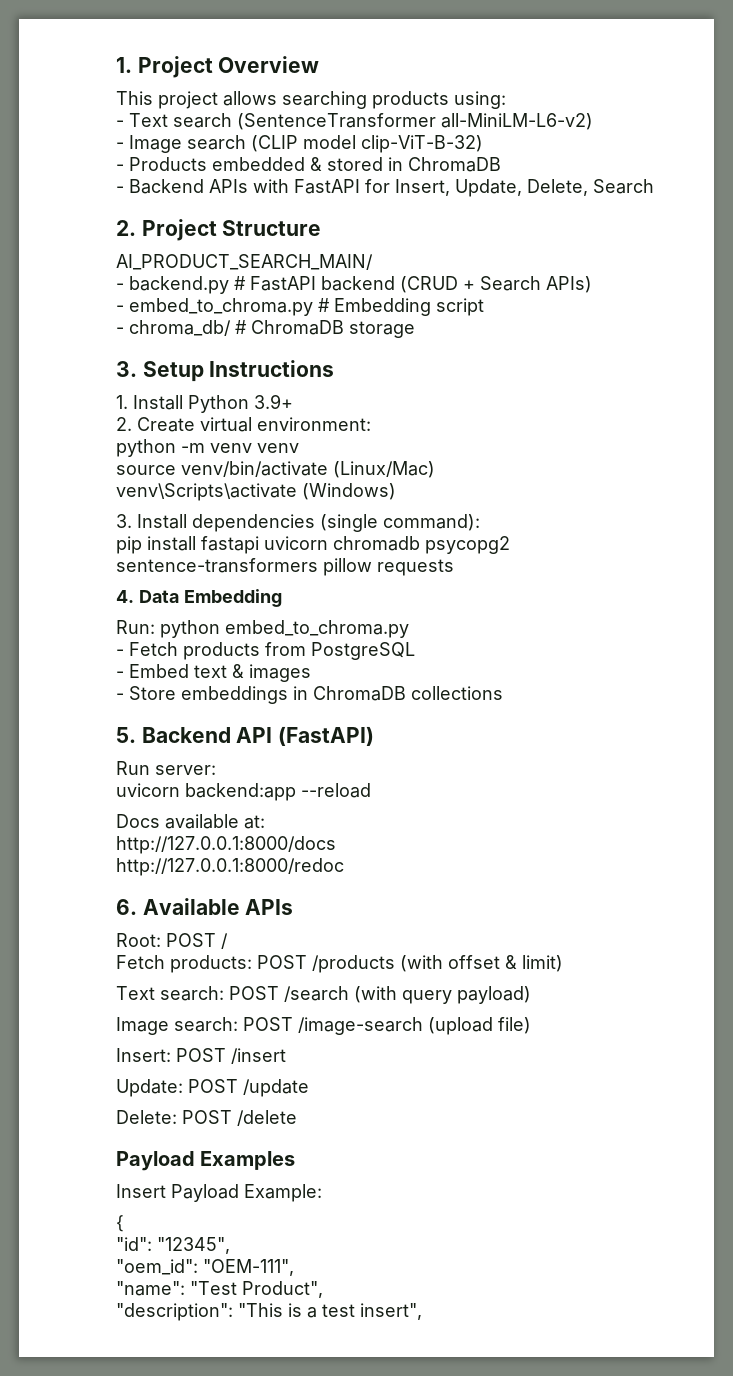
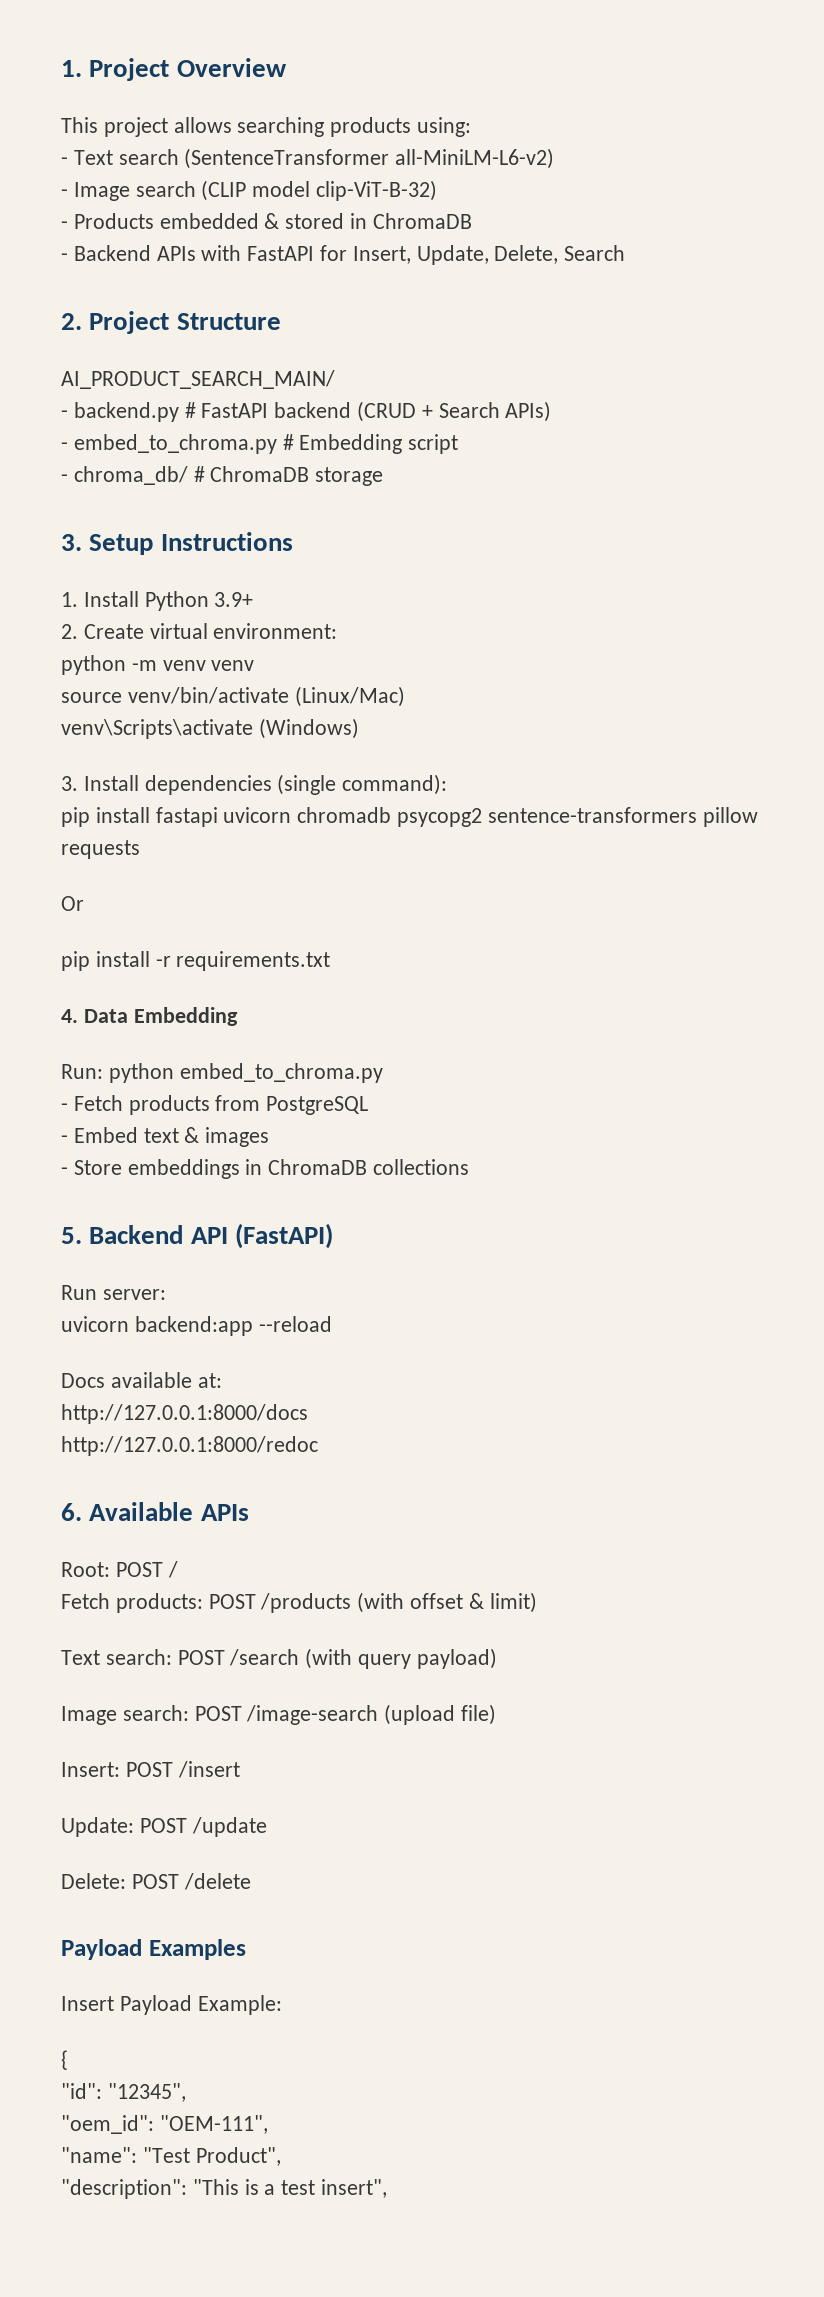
(454, 567) none -> [61,896,84,911] [61,951,331,971] // Or // pip install -r requirements.txt

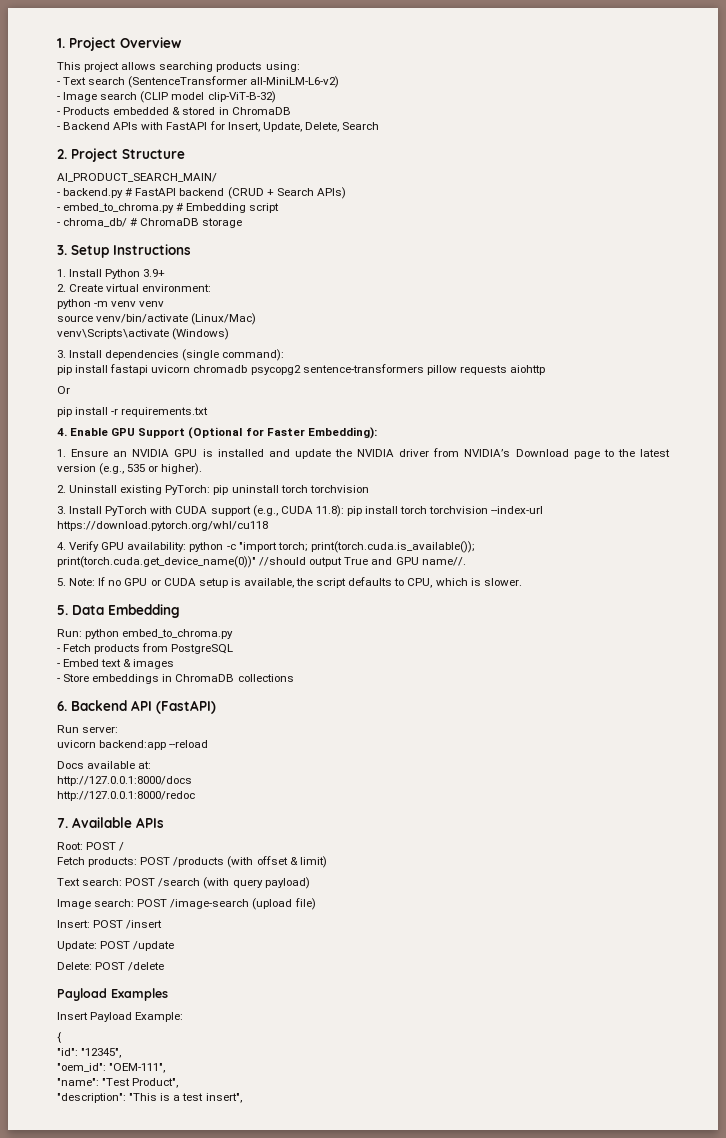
(140, 849) none -> [509,365,545,375] aiohttp
(78, 1016) none -> [70,427,377,439] [57,448,670,459] [57,463,203,475] [57,485,369,495] [57,505,544,517] [57,521,268,531] [57,541,475,553] [57,556,466,568] [57,577,522,588] [57,605,68,615] Enable GPU Support (Optional for Faster Embedding): // 1. Ensure an NVIDIA GPU is installed and update the NVIDIA driver from NVIDIA’s Download page to the latest version (e.g., 535 or higher). // 2. Uninstall existing PyTorch: pip uninstall torch torchvision // 3. Install PyTorch with CUDA support (e.g., CUDA 11.8): pip install torch torchvision --index-url https://download.pytorch.org/whl/cu118 // 4. Verify GPU availability: python -c "import torch; print(torch.cuda.is_available()); print(torch.cuda.get_device_name(0))" //should output True and GPU name//. // 5. Note: If no GPU or CUDA setup is available, the script defaults to CPU, which is slower. // 5.
[61,1227,82,1244] 5. -> [57,701,67,711] 6.
[61,1503,82,1521] 6. -> [57,818,68,828] 7.

